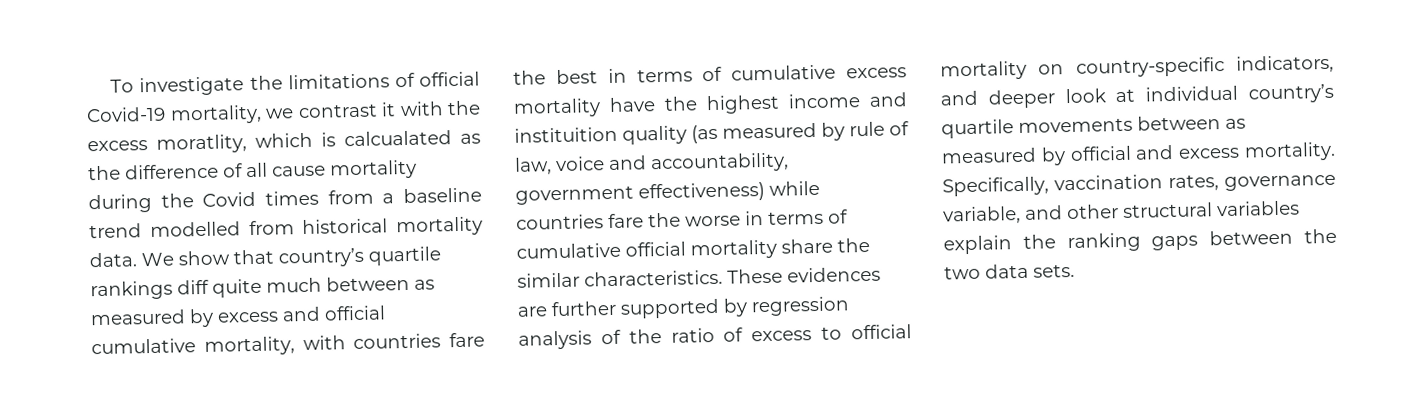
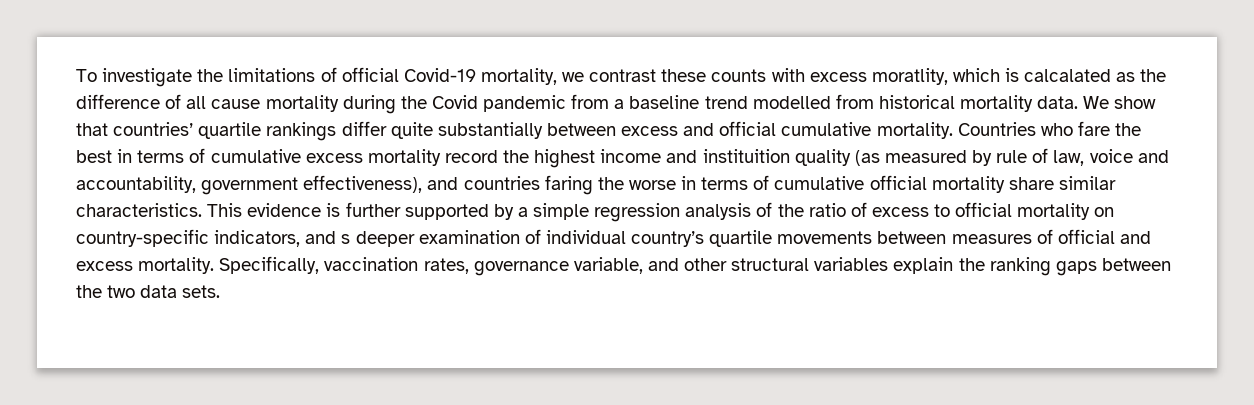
[381,100,481,117] it with the -> [661,68,805,82] these counts with
[344,130,452,147] calcualated -> [1024,69,1112,82] calcalated
[265,190,319,206] times -> [483,95,567,112] pandemic
[278,247,365,268] country’s -> [113,122,194,136] countries’
[177,275,435,298] [90,308,214,328] diff quite much between as measured by -> [341,121,616,139] differ quite substantially between
[203,333,442,356] mortality, with countries -> [876,122,1073,139] mortality. Countries who
[609,97,656,112] have -> [444,150,498,163] record
[638,180,820,203] [516,213,644,230] effectiveness) while countries fare -> [303,175,593,195] effectiveness), and countries faring
[837,237,870,253] the -> (1054, 183) none
[727,266,881,284] [517,306,548,317] These evidences are -> [207,203,341,217] This evidence is
(748, 307) none -> [517,203,590,220] a simple
[987,88,1136,109] deeper look at -> [341,229,541,247] s deeper examination of
[1225,118,1246,129] [941,147,1066,166] as measured by -> [951,229,1053,244] measures of

